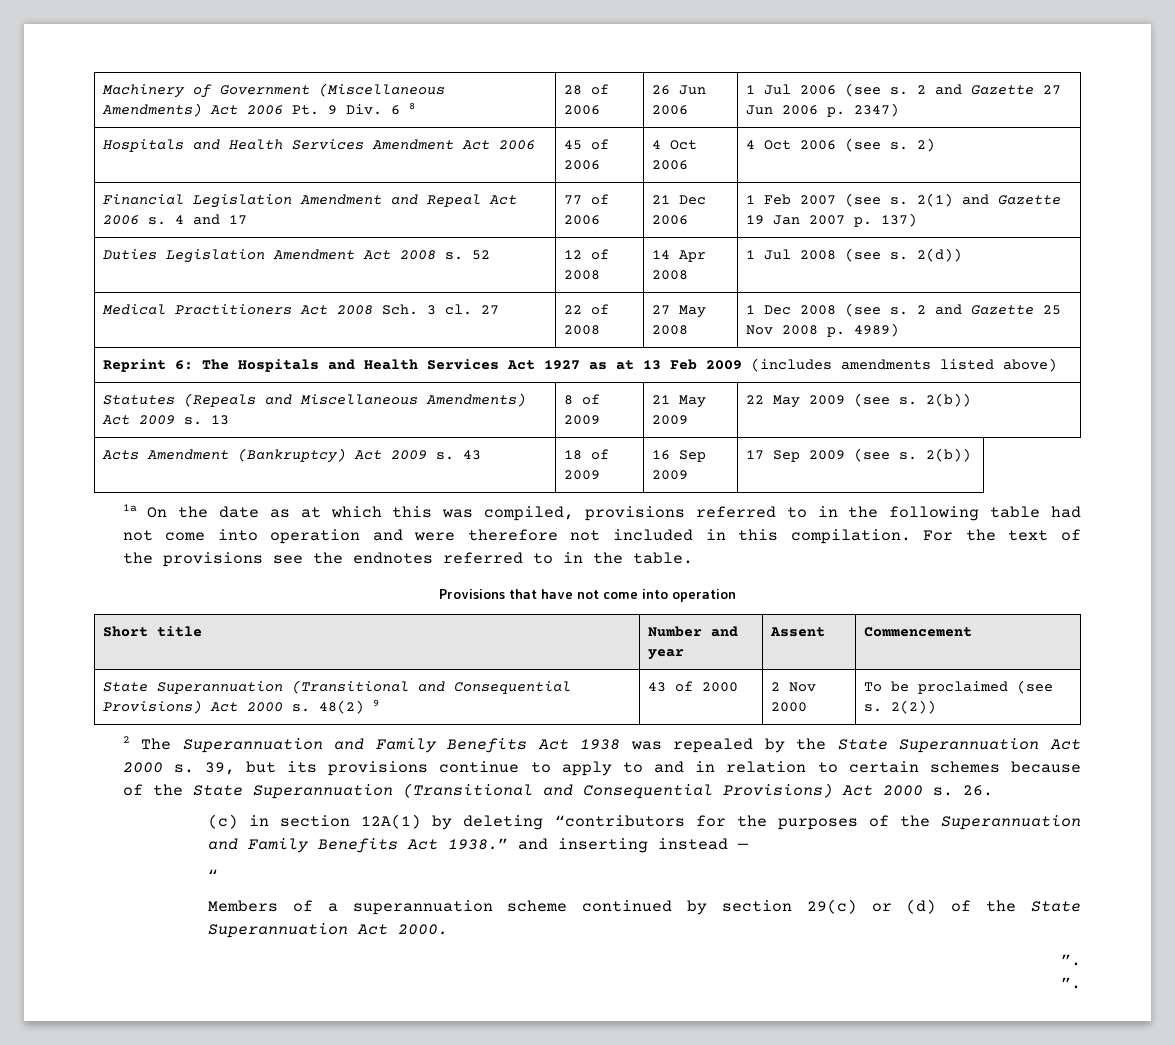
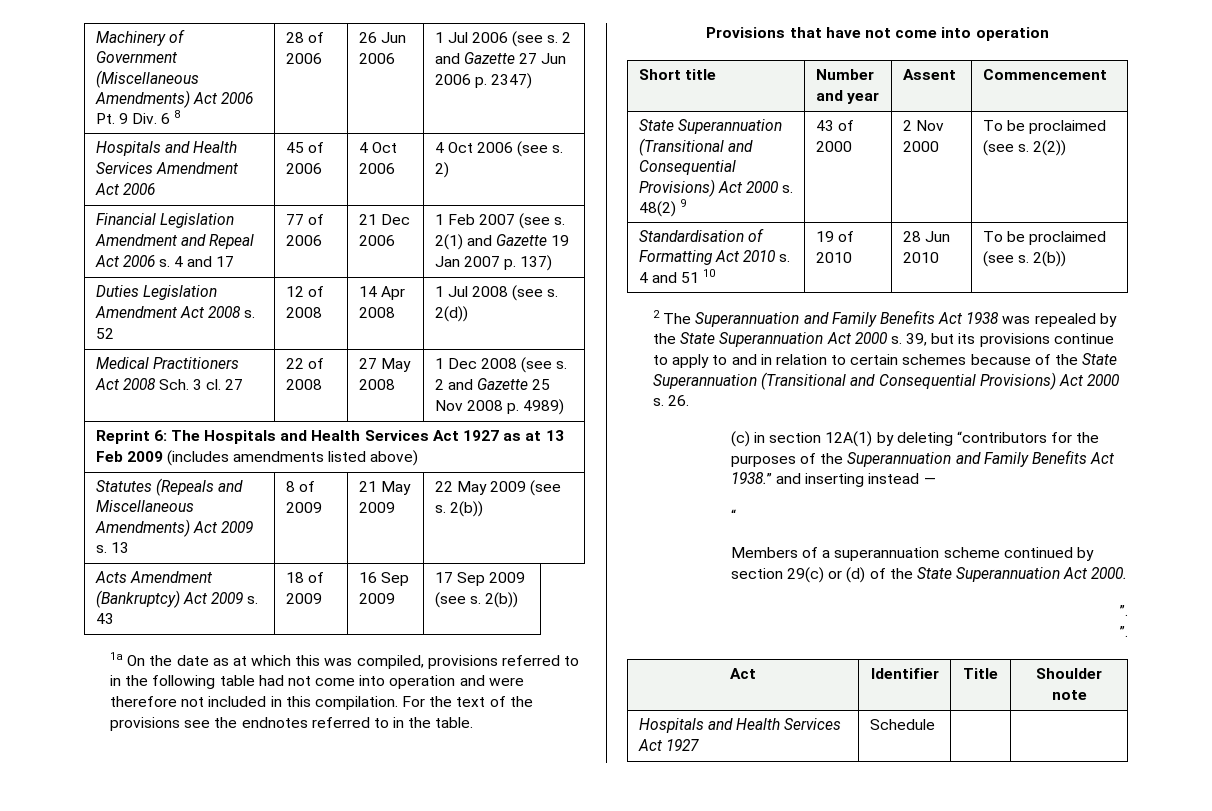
(937, 707) none -> [638,228,764,242] [638,250,791,265] [638,269,716,283] [815,231,854,242] [815,252,852,263] [902,231,950,242] [902,252,939,263] [982,231,1106,245] [982,251,1066,267] // Standardisation of Formatting Act 2010 s. 4 and 51 10 | 19 of 2010 | 28 Jun 2010 | To be proclaimed (see s. 2(b))
(1081, 983) none -> [730,668,756,679] [870,668,939,679] [963,668,998,679] [1036,668,1102,679] [1051,690,1087,700] [638,718,842,733] [637,739,699,751] [869,719,935,730] // Act | Identifier | Title | Shoulder note // Hospitals and Health Services Act 1927 | Schedule | |

